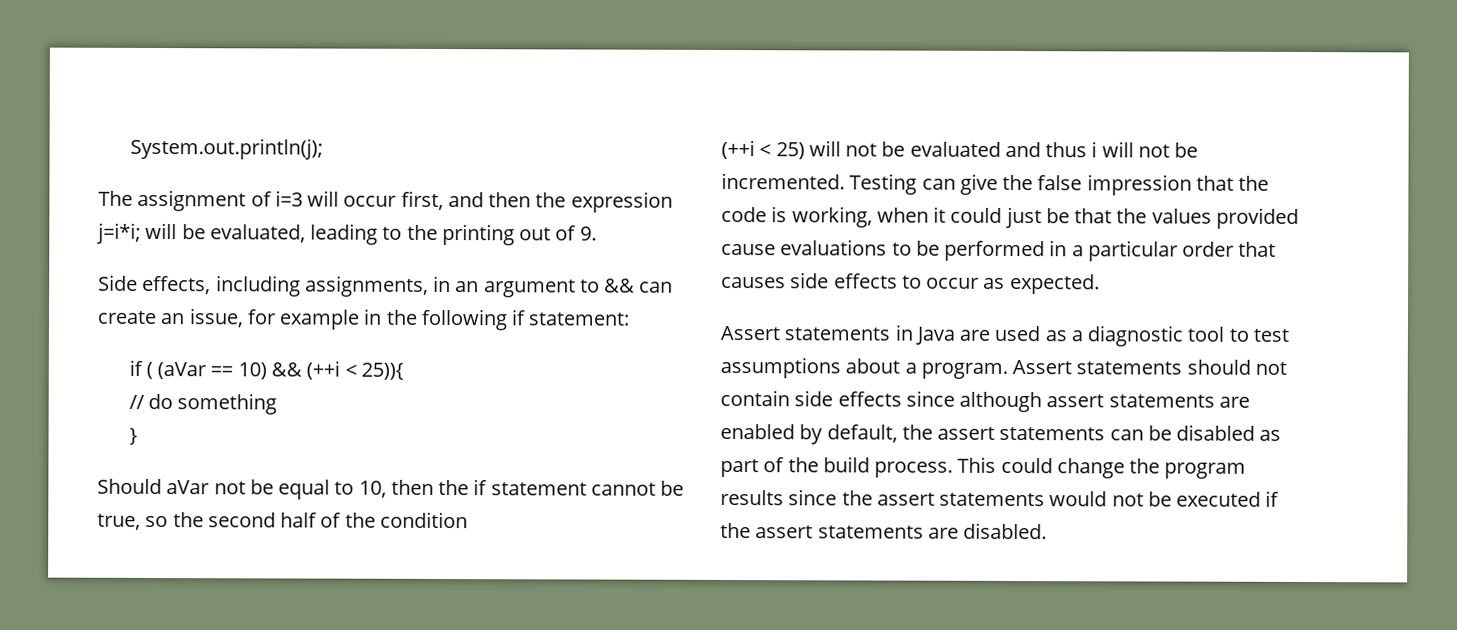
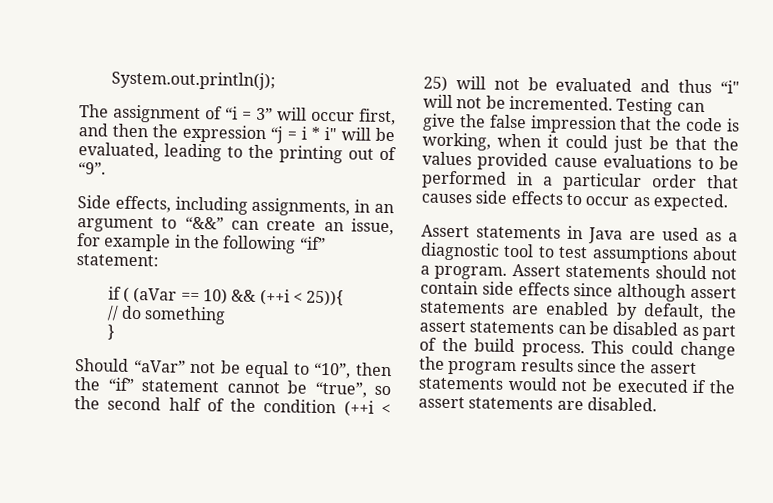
[274,190,303,207] i=3 -> [225,106,273,121] “i = 3”
[96,222,141,244] j=i*i; -> [270,126,337,144] “j = i * i"
[579,226,597,241] 9. -> [78,162,106,175] “9”.
[604,278,636,293] && -> [184,216,224,230] “&&”
[511,309,527,326] if -> [299,236,326,251] “if”
[166,480,210,495] aVar -> [133,359,186,373] “aVar”
[358,479,488,498] 10, then the if -> [313,362,392,379] [74,377,134,392] “10”, then the “if”
[97,513,141,530] true, -> [314,381,367,398] “true”,
(468, 520) // -> (337, 406) none
[1091,141,1098,158] i -> [720,80,740,94] “i"

